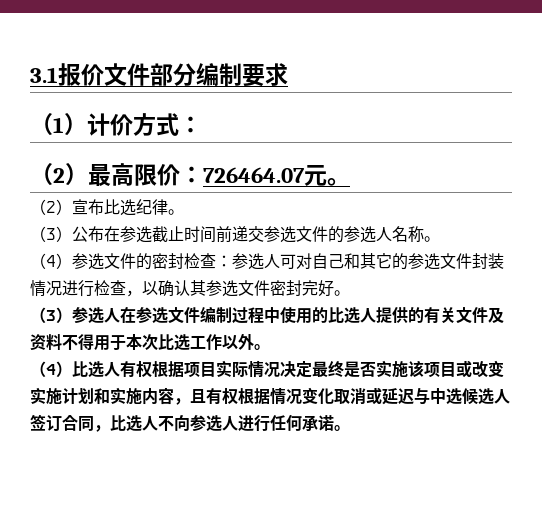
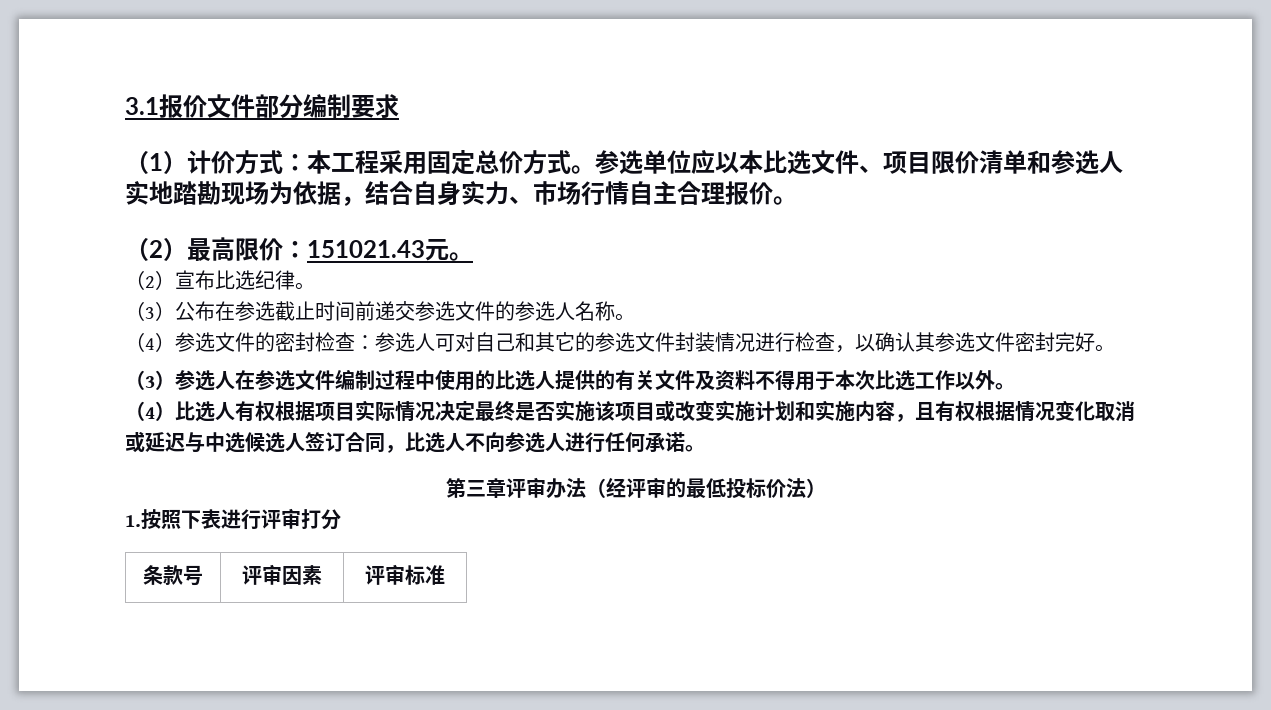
(202, 124) none -> [307,150,1123,175] [125,181,797,206] 本工程采用固定总价方式。参选单位应以本比选文件、项目限价清单和参选人实地踏勘现场为依据，结合自身实力、市场行情自主合理报价。
[203,167,305,183] 726464.07 -> [307,240,425,258] 151021.43
(350, 428) none -> [445,477,826,499] [125,508,341,530] [143,565,203,586] [242,564,322,585] [365,564,445,585] // 第三章评审办法（经评审的最低投标价法） // 1.按照下表进行评审打分 // 条款号 | 评审因素 | 评审标准

